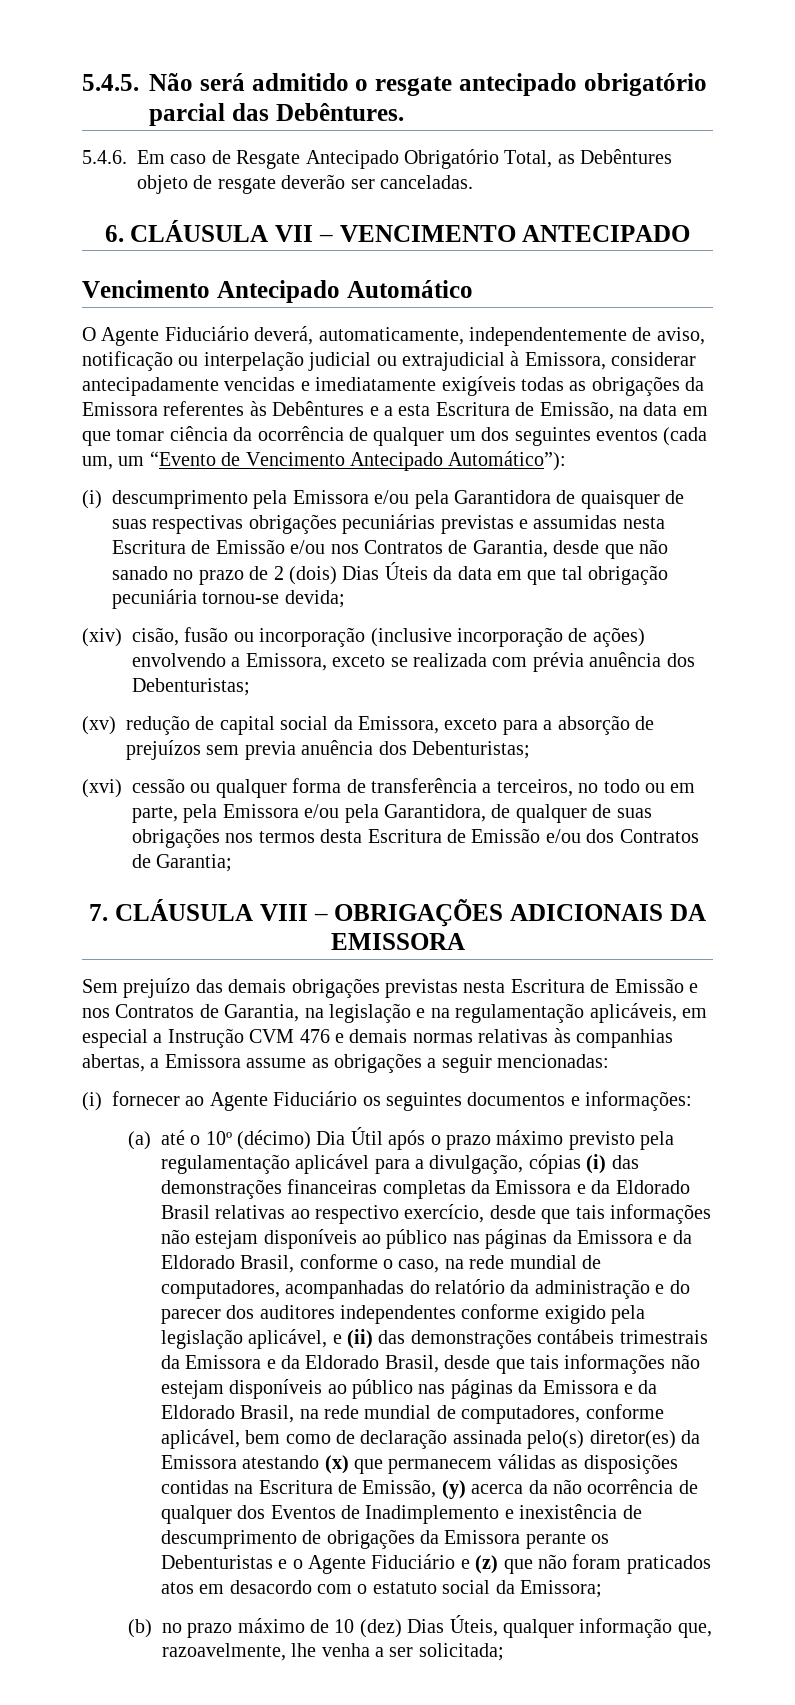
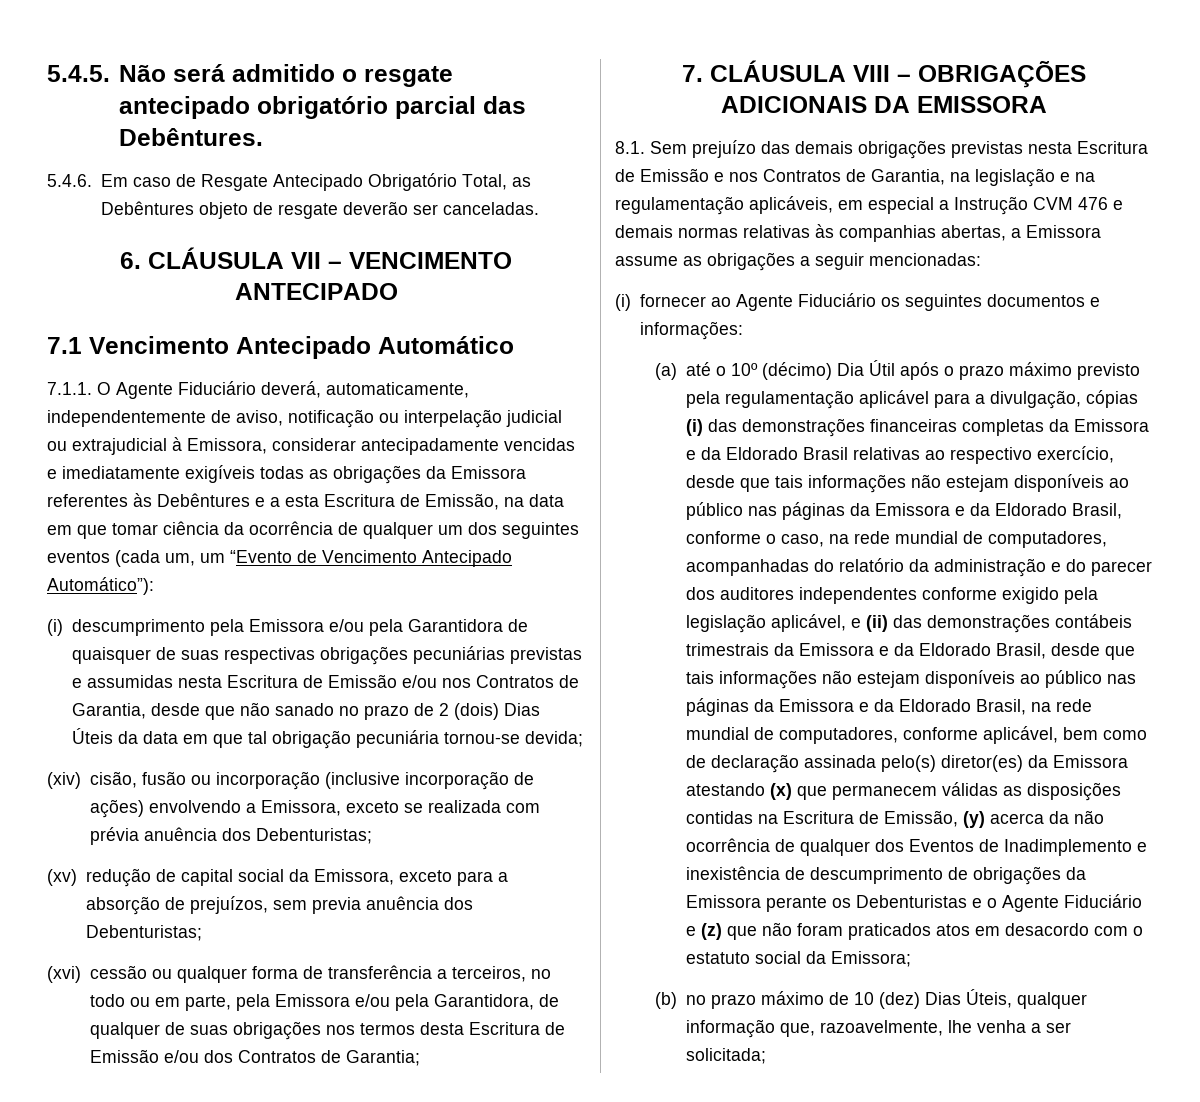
(691, 233) none -> [47,337,82,354] 7.1
(473, 289) none -> [47,382,92,395] 7.1.1.
[126,740,201,760] prejuízos -> [189,896,268,914] prejuízos,
(465, 941) none -> [615,141,645,154] 8.1.

